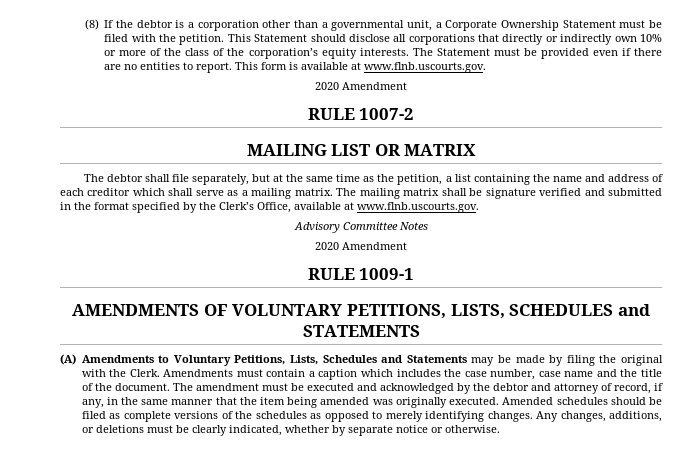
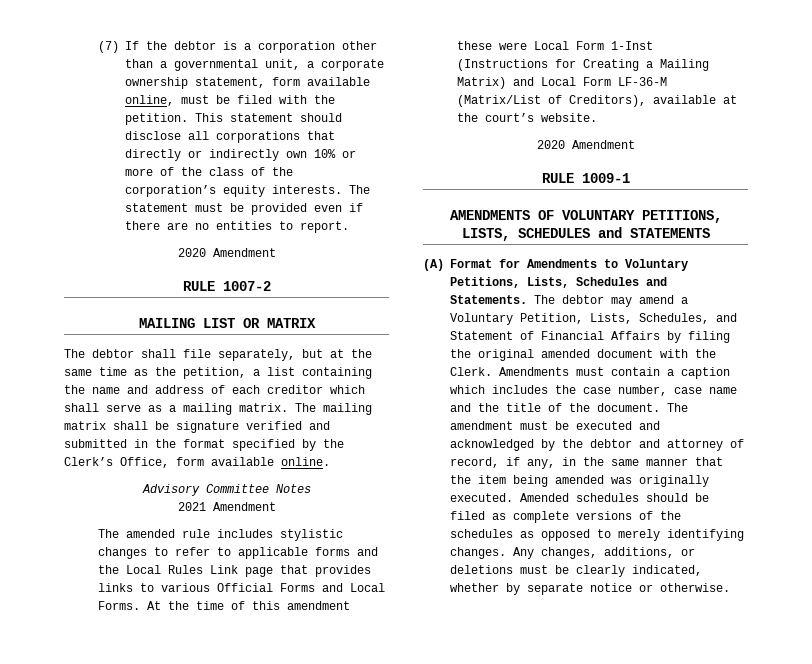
[84,19,99,30] (8) -> [97,41,119,53] (7)
[445,20,616,31] Corporate Ownership Statement -> [320,59,384,71] [124,77,370,89] [124,95,174,106] corporate ownership statement, form available online,
[254,34,308,42] Statement -> [229,113,293,122] statement
[436,48,490,56] Statement -> [124,203,188,212] statement
[235,62,487,73] This form is available at www.flnb.uscourts.gov. -> (349, 227) none
[294,202,479,213] available at www.flnb.uscourts.gov. -> [176,457,330,466] form available online.
(428, 226) none -> [177,502,276,511] [97,529,343,541] [97,547,378,559] [97,565,371,577] [97,583,385,592] [97,601,350,610] [456,41,653,50] [456,59,709,71] [456,77,667,89] [456,95,737,107] [456,113,597,122] // 2021 Amendment // The amended rule includes stylistic changes to refer to applicable forms and the Local Rules Link page that provides links to various Official Forms and Local Forms. At the time of this amendment these were Local Form 1-Inst (Instructions for Creating a Mailing Matrix) and Local Form LF-36-M (Matrix/List of Creditors), available at the court’s website.
(76, 359) none -> [450,259,520,268] Format for
[406,355,545,366] Statements may be made -> [450,295,688,307] [450,313,737,325] [450,331,660,340] Statements. The debtor may amend a Voluntary Petition, Lists, Schedules, and Statement of Financial Affairs
(663, 360) none -> [541,349,653,358] amended document

